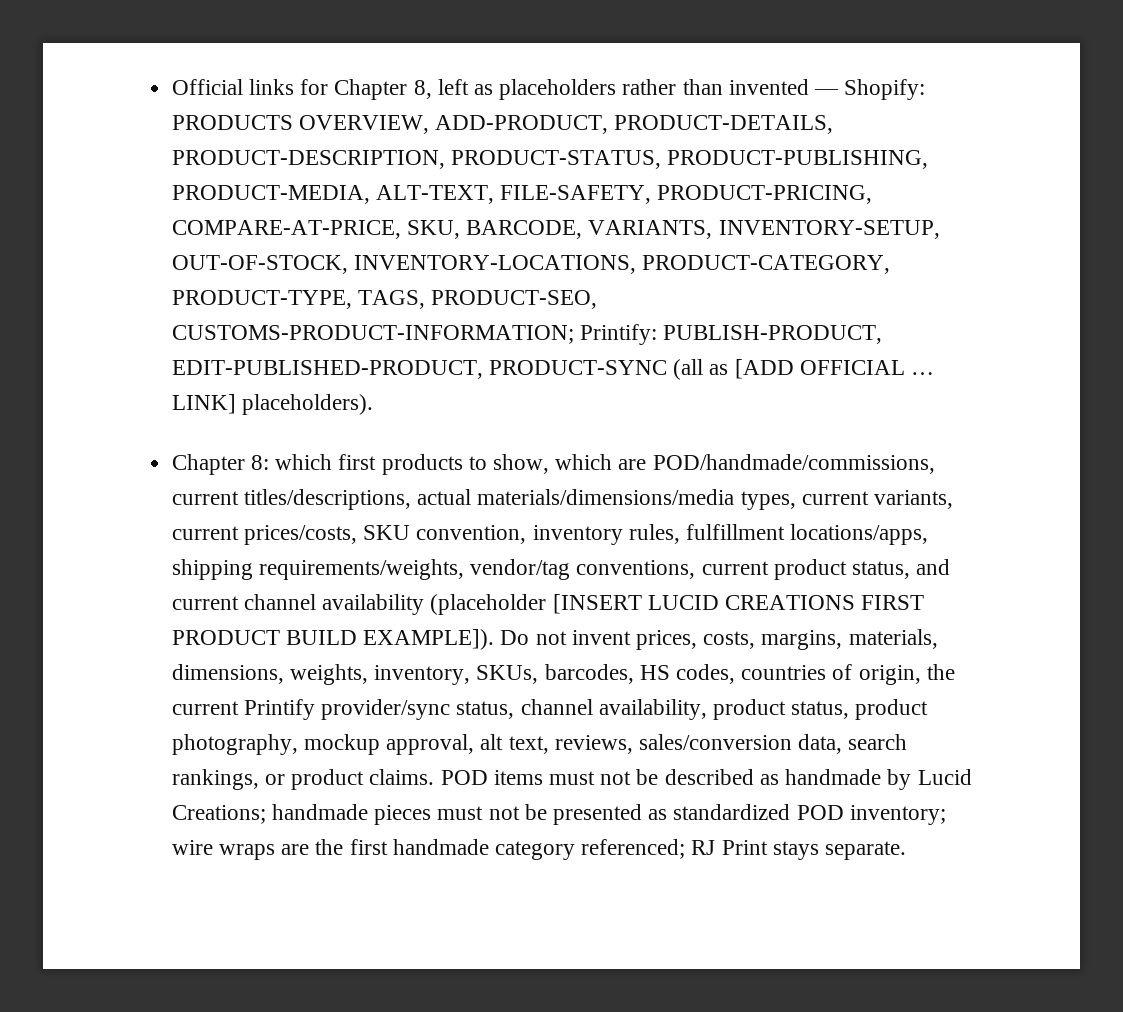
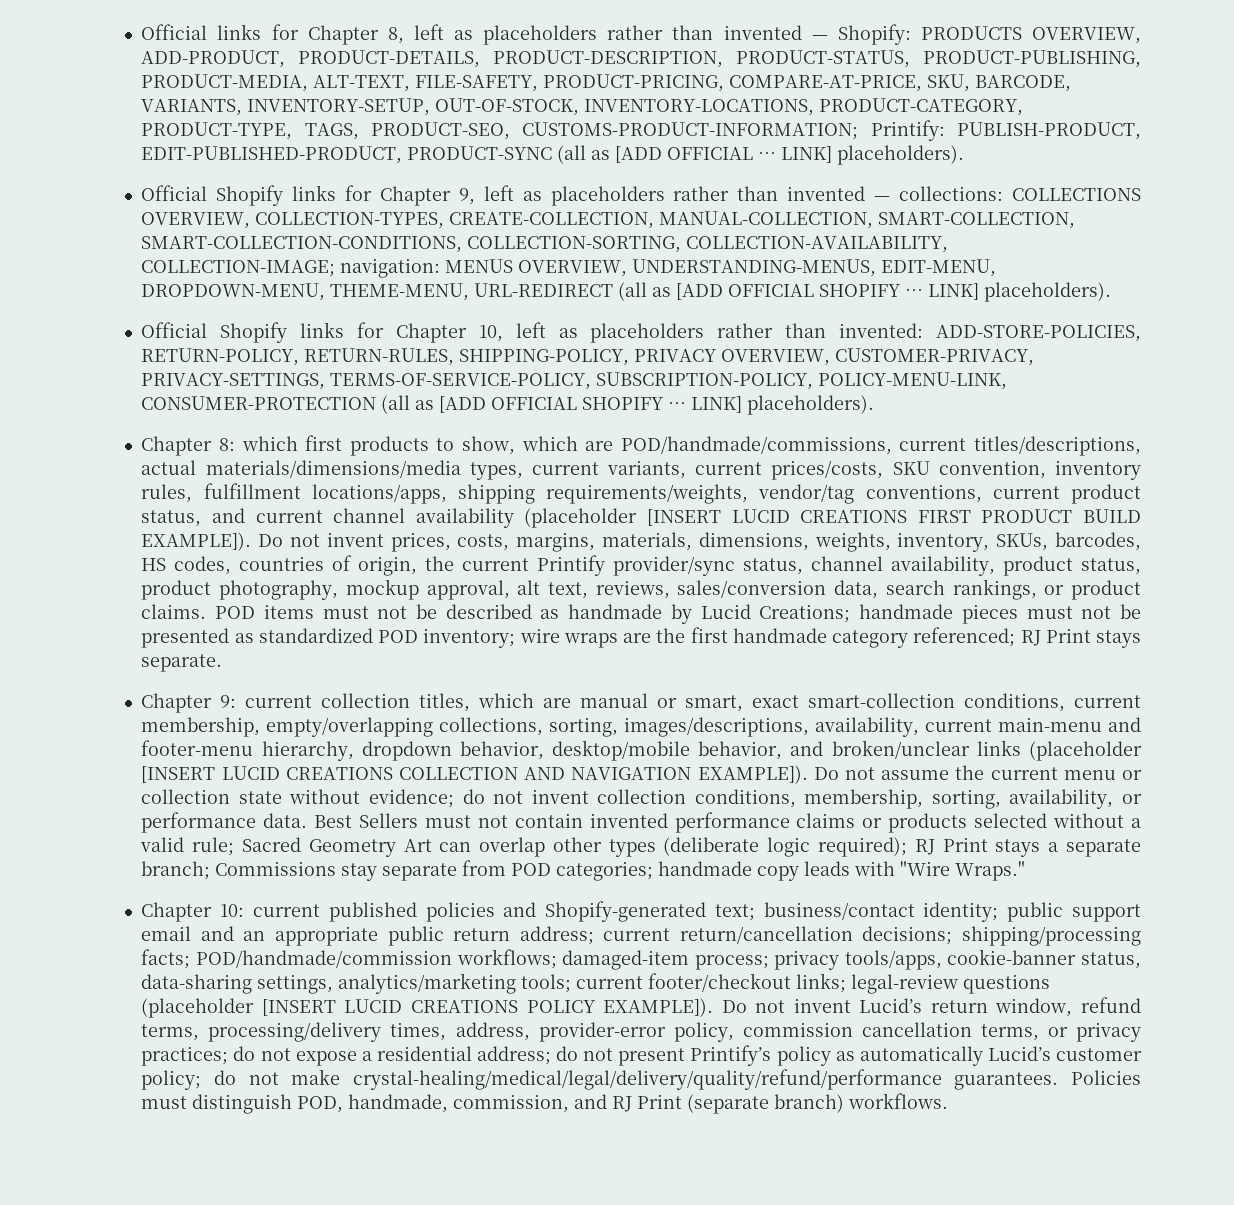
(373, 404) none -> [141,185,1141,206] [141,211,1076,229] [141,236,949,253] [141,258,997,278] [141,282,1112,302] [141,322,1142,343] [141,348,1035,366] [141,372,1008,390] [141,395,875,415] // Official Shopify links for Chapter 9, left as placeholders rather than invented — collections: COLLECTIONS OVERVIEW, COLLECTION-TYPES, CREATE-COLLECTION, MANUAL-COLLECTION, SMART-COLLECTION, SMART-COLLECTION-CONDITIONS, COLLECTION-SORTING, COLLECTION-AVAILABILITY, COLLECTION-IMAGE; navigation: MENUS OVERVIEW, UNDERSTANDING-MENUS, EDIT-MENU, DROPDOWN-MENU, THEME-MENU, URL-REDIRECT (all as [ADD OFFICIAL SHOPIFY … LINK] placeholders). // Official Shopify links for Chapter 10, left as placeholders rather than invented: ADD-STORE-POLICIES, RETURN-POLICY, RETURN-RULES, SHIPPING-POLICY, PRIVACY OVERVIEW, CUSTOMER-PRIVACY, PRIVACY-SETTINGS, TERMS-OF-SERVICE-POLICY, SUBSCRIPTION-POLICY, POLICY-MENU-LINK, CONSUMER-PROTECTION (all as [ADD OFFICIAL SHOPIFY … LINK] placeholders).
(907, 850) none -> [141,693,1141,713] [141,717,1141,737] [141,740,1143,761] [141,765,1143,784] [141,789,1142,809] [141,812,1141,833] [140,837,1141,857] [141,860,1026,881] [141,901,1141,922] [141,926,1142,946] [141,949,1141,970] [141,973,1051,994] [141,997,1141,1018] [141,1022,1142,1042] [141,1045,1142,1066] [141,1069,1141,1090] [141,1093,949,1114] // Chapter 9: current collection titles, which are manual or smart, exact smart-collection conditions, current membership, empty/overlapping collections, sorting, images/descriptions, availability, current main-menu and footer-menu hierarchy, dropdown behavior, desktop/mobile behavior, and broken/unclear links (placeholder [INSERT LUCID CREATIONS COLLECTION AND NAVIGATION EXAMPLE]). Do not assume the current menu or collection state without evidence; do not invent collection conditions, membership, sorting, availability, or performance data. Best Sellers must not contain invented performance claims or products selected without a valid rule; Sacred Geometry Art can overlap other types (deliberate logic required); RJ Print stays a separate branch; Commissions stay separate from POD categories; handmade copy leads with "Wire Wraps." // Chapter 10: current published policies and Shopify-generated text; business/contact identity; public support email and an appropriate public return address; current return/cancellation decisions; shipping/processing facts; POD/handmade/commission workflows; damaged-item process; privacy tools/apps, cookie-banner status, data-sharing settings, analytics/marketing tools; current footer/checkout links; legal-review questions (placeholder [INSERT LUCID CREATIONS POLICY EXAMPLE]). Do not invent Lucid’s return window, refund terms, processing/delivery times, address, provider-error policy, commission cancellation terms, or privacy practices; do not expose a residential address; do not present Printify’s policy as automatically Lucid’s customer policy; do not make crystal-healing/medical/legal/delivery/quality/refund/performance guarantees. Policies must distinguish POD, handmade, commission, and RJ Print (separate branch) workflows.

